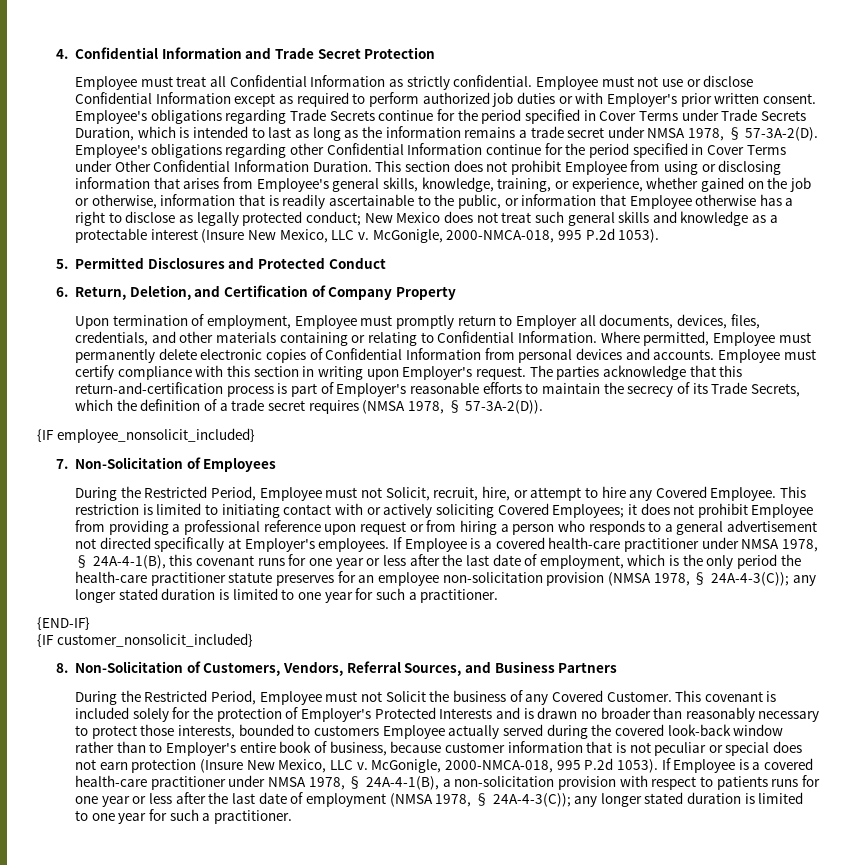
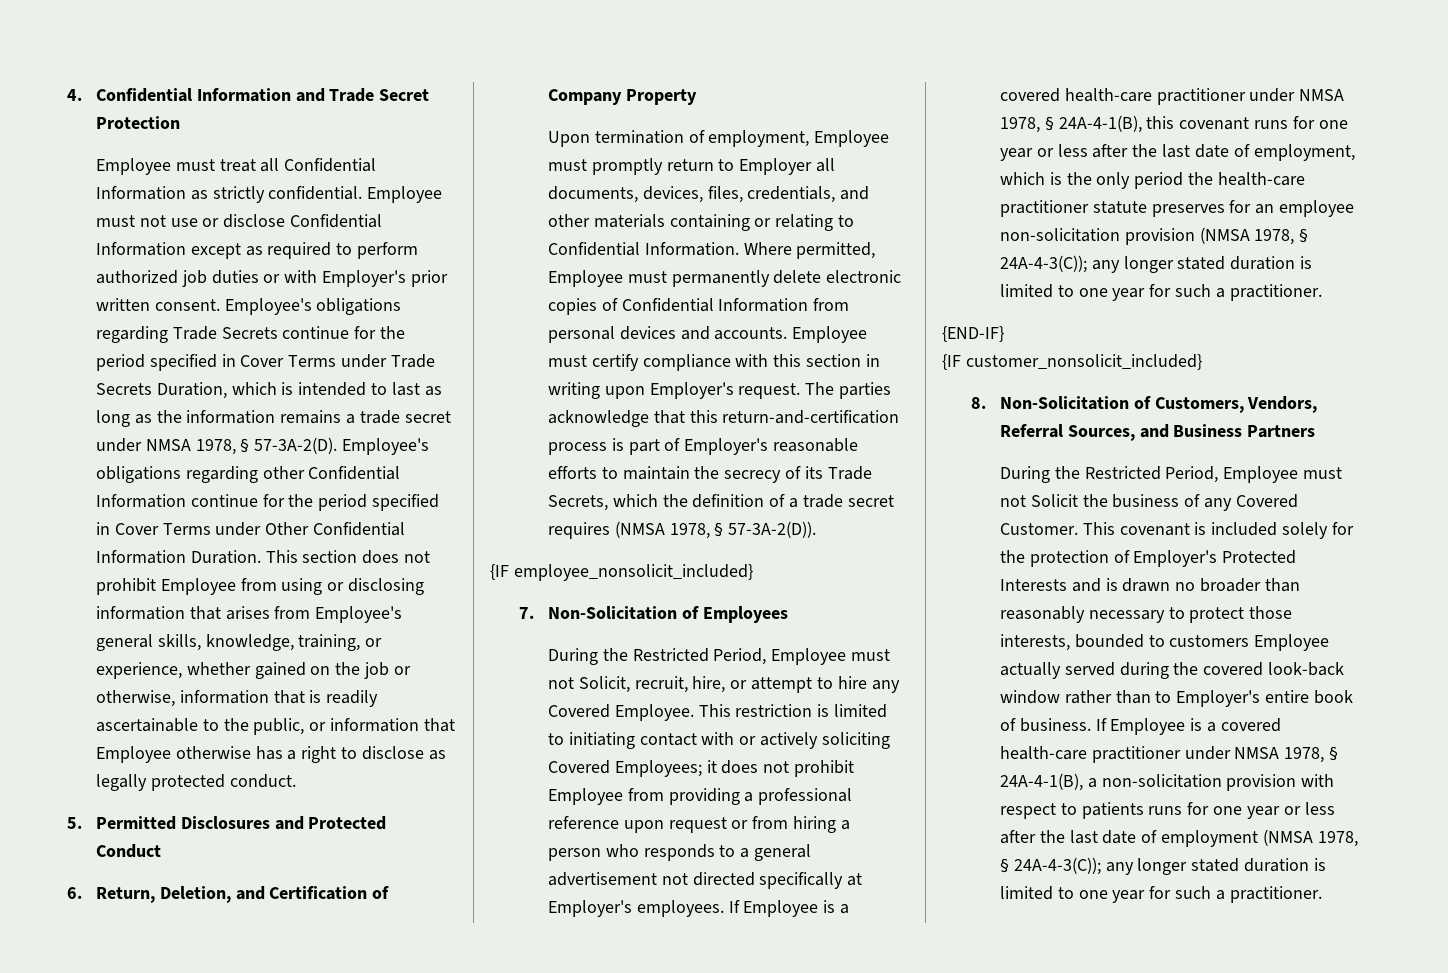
[306,211,778,226] [75,228,660,243] conduct; New Mexico does not treat such general skills and knowledge as a protectable interest (Insure New Mexico, LLC v. McGonigle, 2000-NMCA-018, 995 P.2d 1053). -> [229,774,296,788] conduct.
[329,741,803,756] [75,758,658,773] business, because customer information that is not peculiar or special does not earn protection (Insure New Mexico, LLC v. McGonigle, 2000-NMCA-018, 995 P.2d 1053). -> [1019,718,1091,732] business.

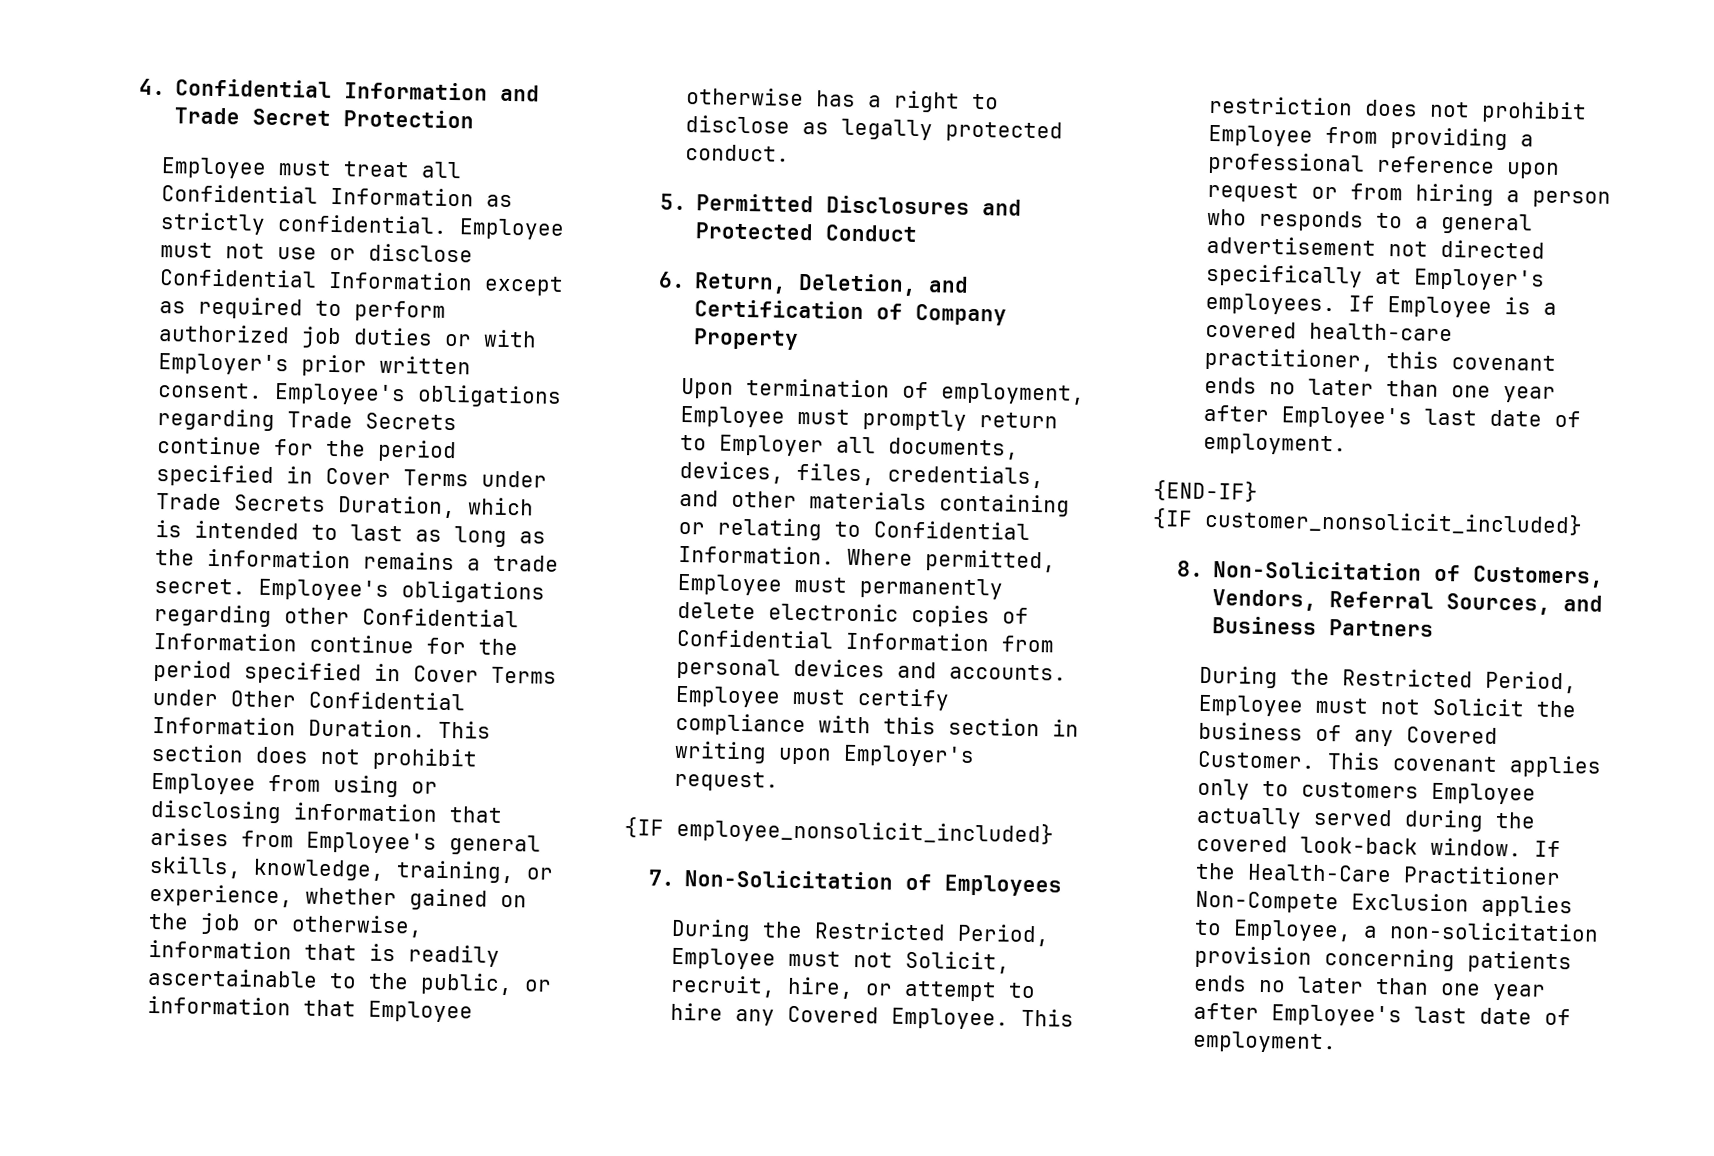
[404,411,451,423] [95,437,338,455] secret under NMSA 1978, § 57-3A-2(D). -> [154,577,247,595] secret.
[805,382,892,399] [547,410,900,427] [547,438,859,455] [547,466,872,483] [547,494,894,511] [547,521,817,539] The parties acknowledge that this return-and-certification process is part of Employer's reasonable efforts to maintain the secrecy of its Trade Secrets, which the definition of a trade secret requires (NMSA 1978, § 57-3A-2(D)). -> (780, 781) none
[817,704,888,718] [547,732,890,749] [547,760,717,777] is limited to initiating contact with or actively soliciting Covered Employees; it -> (1354, 105) none
[1156,88,1345,105] [999,115,1348,133] [999,144,1355,161] [999,172,1305,189] [999,200,1355,217] [999,227,1309,245] [999,255,1313,273] [999,284,1322,301] practitioner under NMSA 1978, § 24A-4-1(B), this covenant runs for one year or less after the last date of employment, which is the only period the health-care practitioner statute preserves for an employee non-solicitation provision (NMSA 1978, § 24A-4-3(C)); any longer stated duration is limited to one year for such a practitioner. -> [1204,347,1557,372] [1204,376,1557,403] [1203,404,1582,429] [1203,432,1348,456] practitioner, this covenant ends no later than one year after Employee's last date of employment.
[1194,522,1354,539] [999,550,1297,567] [999,578,1300,592] [999,606,1293,623] [999,634,1144,651] is included solely for the protection of Employer's Protected Interests and is drawn no broader than reasonably necessary to protect those interests, bounded -> [1509,755,1603,778] [1197,778,1251,800] applies only
[999,690,1353,707] [999,718,1281,735] [999,746,1339,763] [999,773,1335,791] [999,802,1335,819] [999,829,1358,847] [999,857,1326,875] [999,886,1322,903] window rather than to Employer's entire book of business. If Employee is a covered health-care practitioner under NMSA 1978, § 24A-4-1(B), a non-solicitation provision with respect to patients runs for one year or less after the last date of employment (NMSA 1978, § 24A-4-3(C)); any longer stated duration is limited to one year for such a practitioner. -> [1430,837,1562,858] [1195,862,1562,886] [1195,890,1574,918] [1194,919,1600,942] [1194,945,1573,974] [1193,974,1547,1001] [1193,1002,1572,1027] [1192,1030,1338,1054] window. If the Health-Care Practitioner Non-Compete Exclusion applies to Employee, a non-solicitation provision concerning patients ends no later than one year after Employee's last date of employment.

